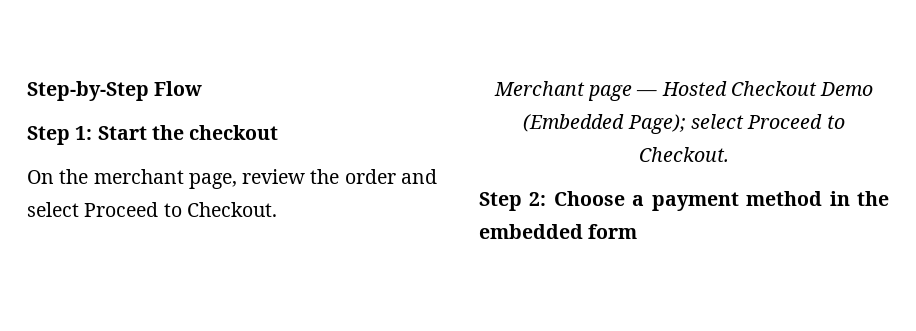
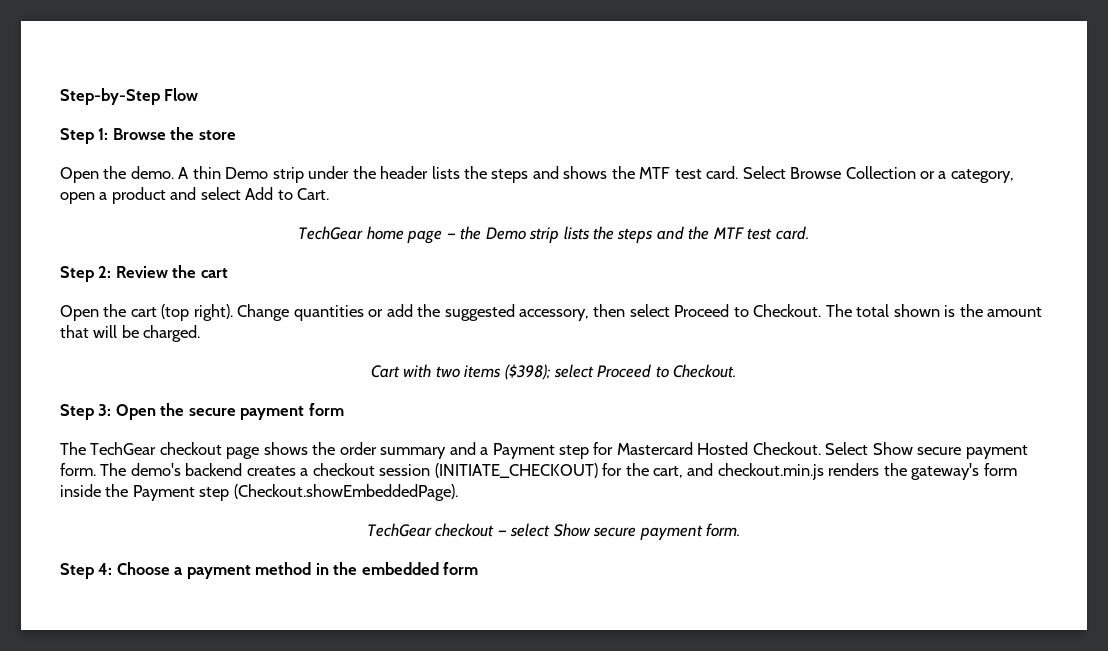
[97,125,279,140] [27,169,437,189] [27,202,277,217] [493,81,874,101] [523,114,686,134] Start the checkout // On the merchant page, review the order and select Proceed to Checkout. // Merchant page — Hosted Checkout Demo (Embedded Page); -> [112,127,236,140] [60,166,1014,183] [60,187,330,204] [298,226,809,244] [60,265,228,282] [60,304,1043,321] [60,325,201,342] [370,364,551,380] Browse the store // Open the demo. A thin Demo strip under the header lists the steps and shows the MTF test card. Select Browse Collection or a category, open a product and select Add to Cart. // TechGear home page — the Demo strip lists the steps and the MTF test card. // Step 2: Review the cart // Open the cart (top right). Change quantities or add the suggested accessory, then select Proceed to Checkout. The total shown is the amount that will be charged. // Cart with two items ($398);
[529,192,547,206] 2: -> [98,403,344,420] [60,442,1028,459] [60,463,1017,480] [60,484,458,501] [366,523,741,540] [60,563,113,579] 3: Open the secure payment form // The TechGear checkout page shows the order summary and a Payment step for Mastercard Hosted Checkout. Select Show secure payment form. The demo's backend creates a checkout session (INITIATE_CHECKOUT) for the cart, and checkout.min.js renders the gateway's form inside the Payment step (Checkout.showEmbeddedPage). // TechGear checkout — select Show secure payment form. // Step 4:

